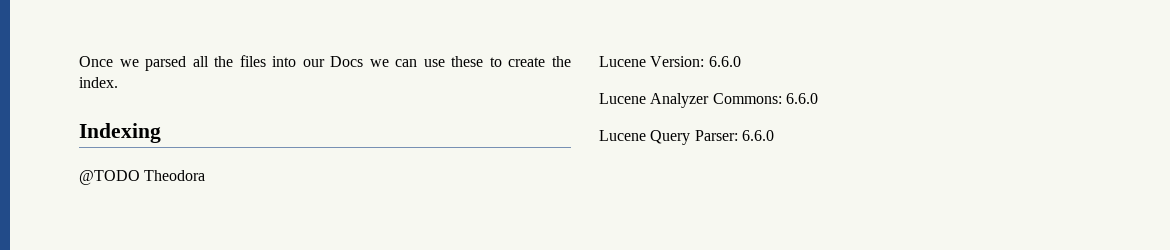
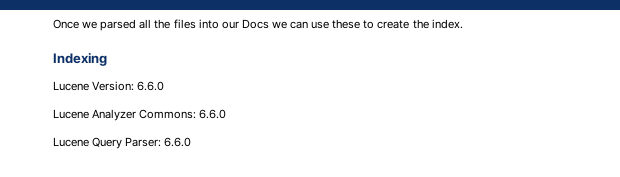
[79,170,206,185] // @TODO Theodora -> (107, 59) none

